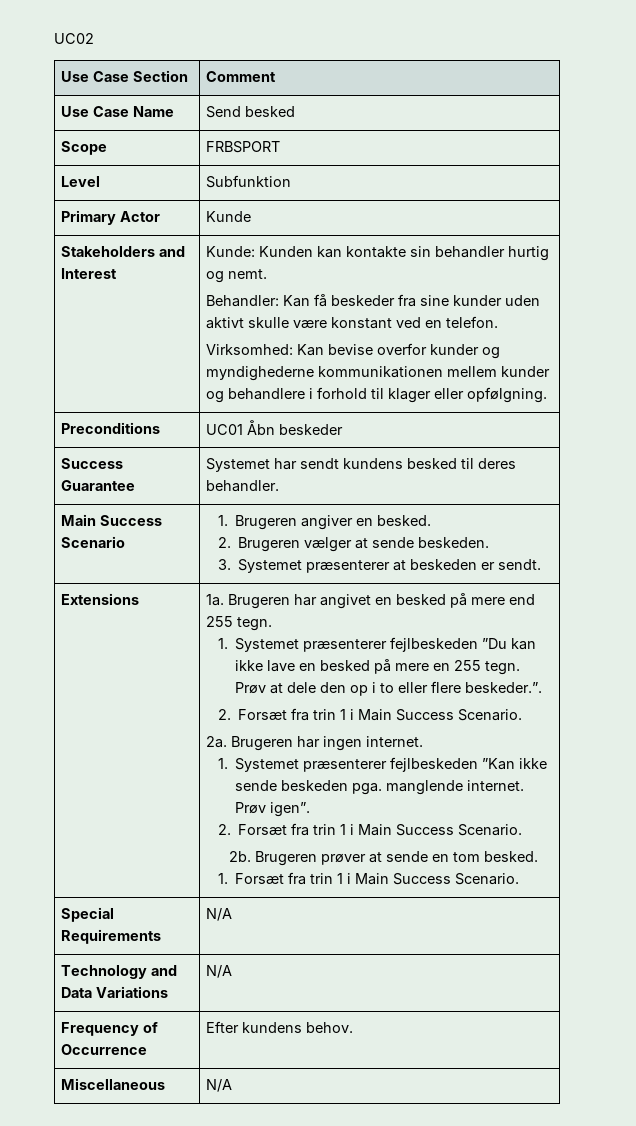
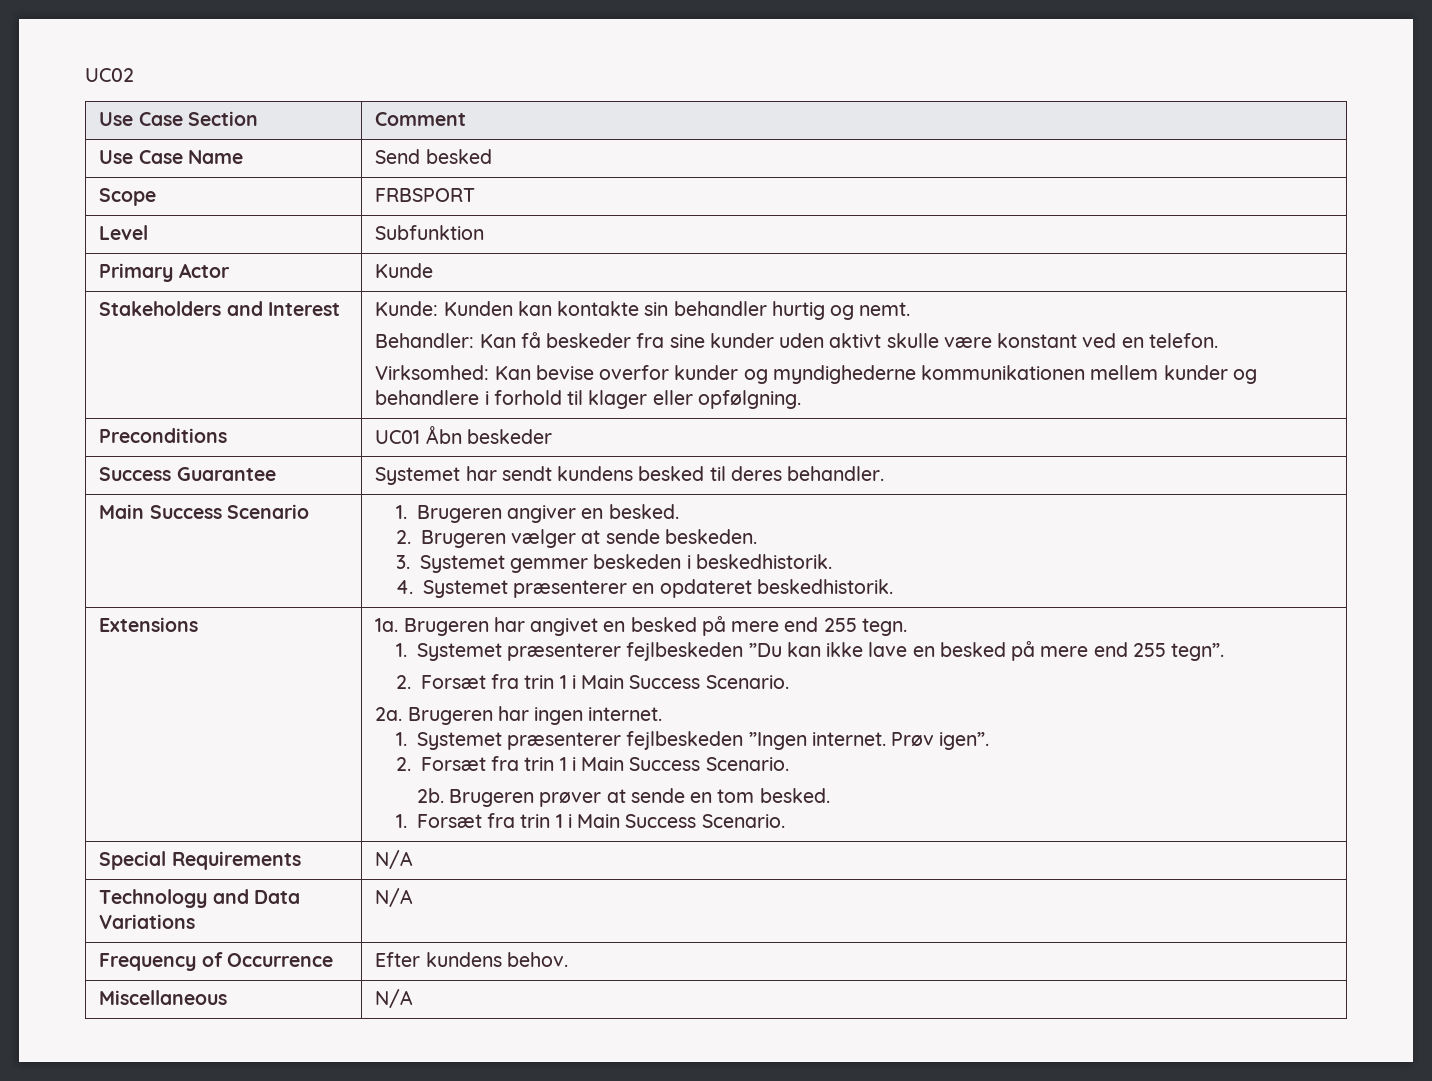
[305,559,541,573] præsenterer at beskeden er sendt. -> [510,554,832,573] [396,579,893,598] gemmer beskeden i beskedhistorik. // 4. Systemet præsenterer en opdateret beskedhistorik.
[432,660,520,675] [234,681,542,696] en 255 tegn. Prøv at dele den op i to eller flere beskeder.”. -> [1093,642,1225,661] end 255 tegn”.
[481,758,547,770] [234,780,463,795] ”Kan ikke sende beskeden pga. manglende -> [748,732,807,750] ”Ingen

